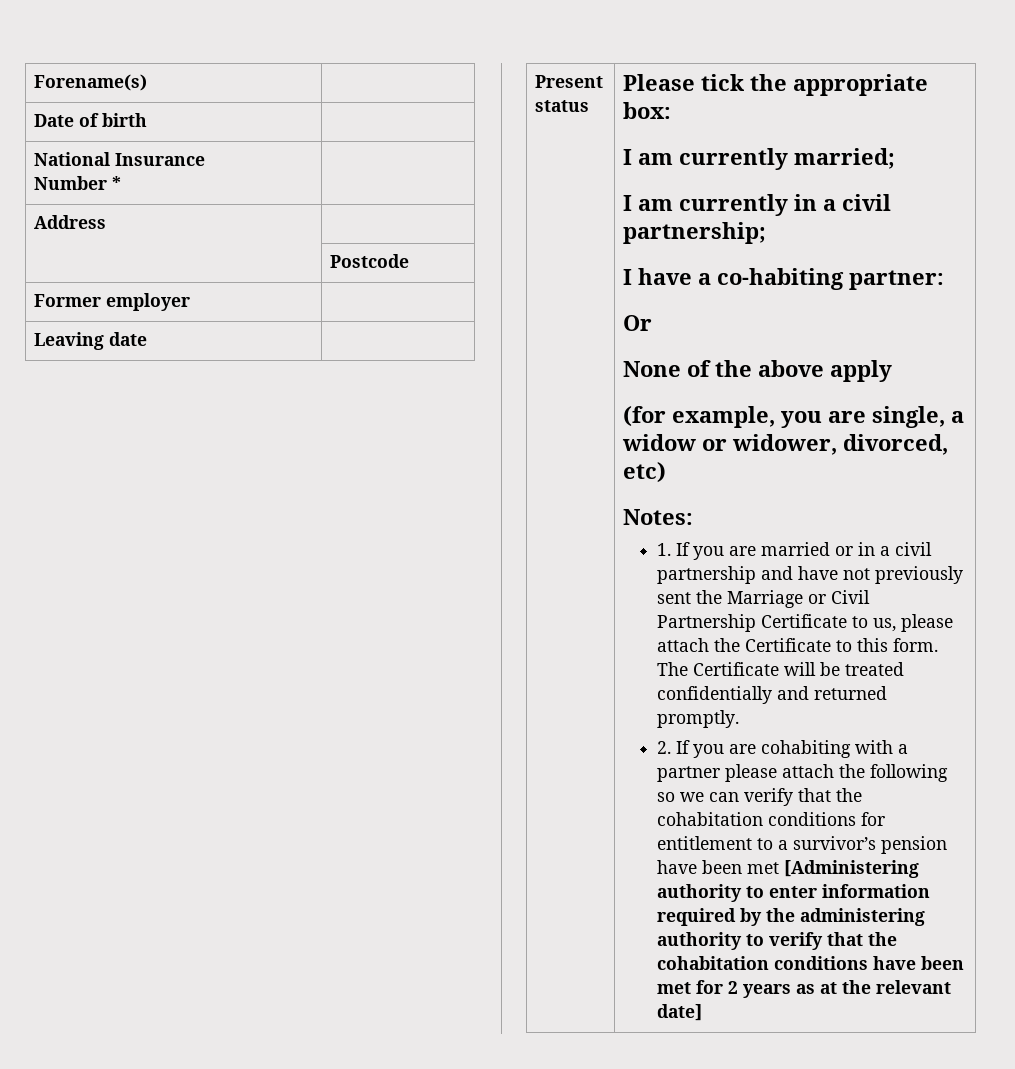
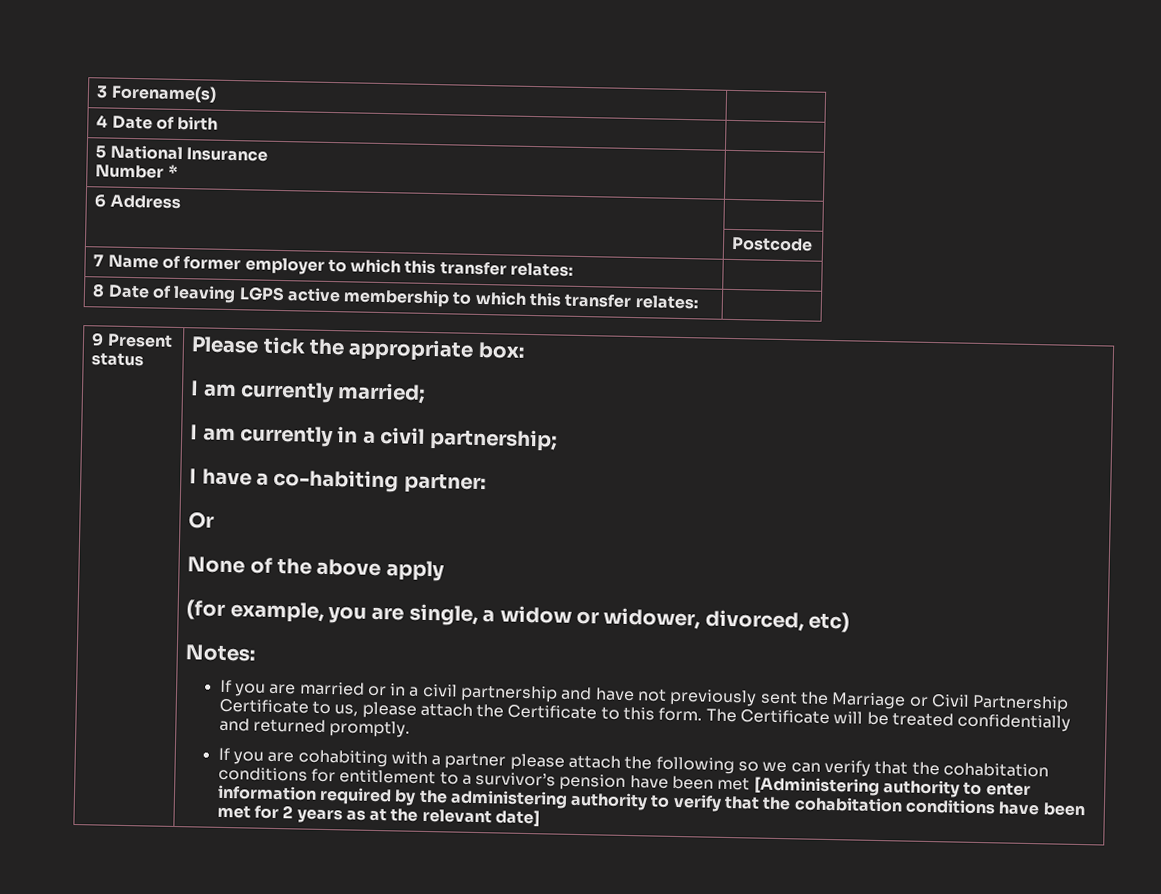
(34, 82) none -> [96,85,109,99] 3
(148, 82) none -> [96,114,109,128] 4
(148, 120) none -> [95,145,107,159] 5
(122, 183) none -> [94,194,107,208] 6
[34,293,191,311] [34,332,148,350] Former employer | // Leaving date | // -> [93,254,574,277] [92,283,699,310] [91,332,105,347] 7 Name of former employer to which this transfer relates: | // 8 Date of leaving LGPS active membership to which this transfer relates: | // 9
[657,543,672,556] 1. -> (256, 653) none
[657,741,672,754] 2. -> (411, 729) none

